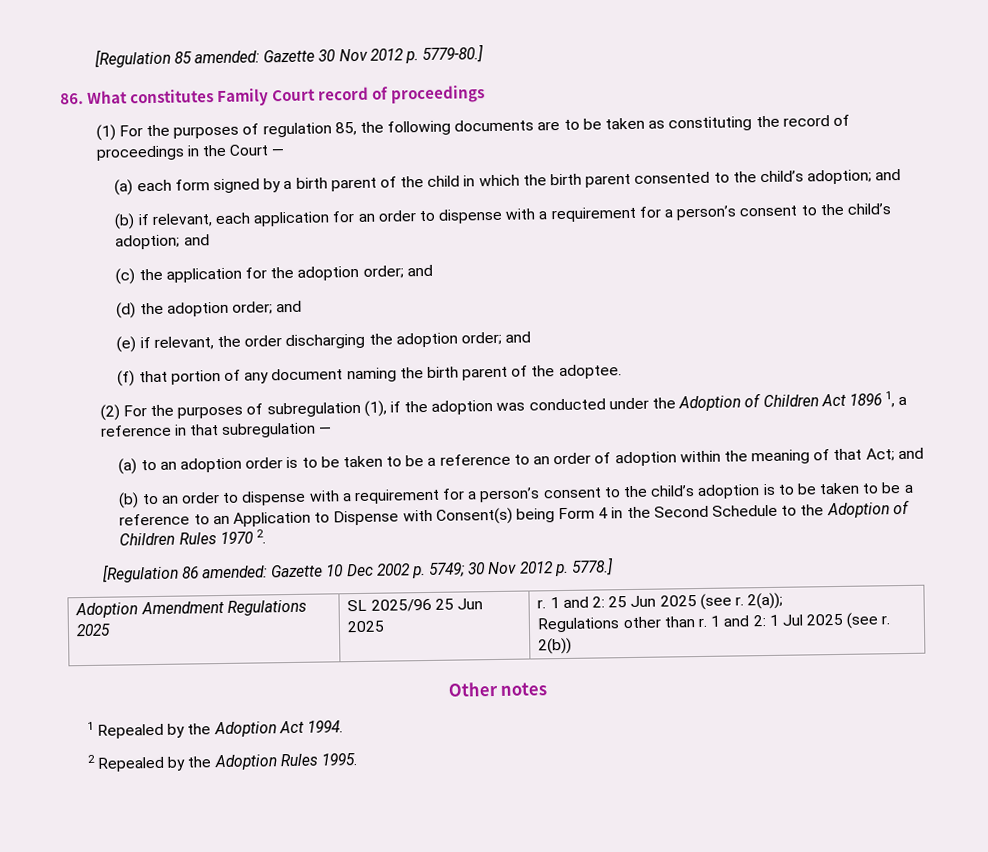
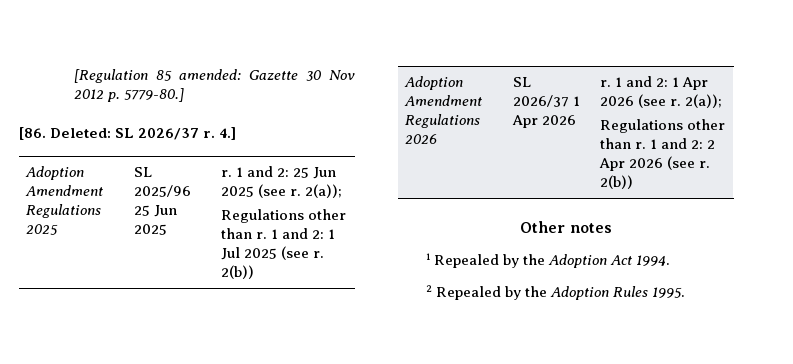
[60,85,486,107] [95,114,850,141] [95,144,286,161] [114,169,902,196] [114,203,891,230] [115,234,210,250] [115,264,433,285] [116,300,303,319] [116,331,532,353] [117,364,622,387] [99,391,908,421] [99,422,333,438] [118,447,924,475] [118,482,914,509] [119,499,910,527] [119,529,266,546] [101,557,615,583] 86. What constitutes Family Court record of proceedings // (1) For the purposes of regulation 85, the following documents are to be taken as constituting the record of proceedings in the Court — // (a) each form signed by a birth parent of the child in which the birth parent consented to the child’s adoption; and // (b) if relevant, each application for an order to dispense with a requirement for a person’s consent to the child’s adoption; and // (c) the application for the adoption order; and // (d) the adoption order; and // (e) if relevant, the order discharging the adoption order; and // (f) that portion of any document naming the birth parent of the adoptee. // (2) For the purposes of subregulation (1), if the adoption was conducted under the Adoption of Children Act 1896 1, a reference in that subregulation — // (a) to an adoption order is to be taken to be a reference to an order of adoption within the meaning of that Act; and // (b) to an order to dispense with a requirement for a person’s consent to the child’s adoption is to be taken to be a reference to an Application to Dispense with Consent(s) being Form 4 in the Second Schedule to the Adoption of Children Rules 1970 2. // [Regulation 86 amended: Gazette 10 Dec 2002 p. 5749; 30 Nov 2012 p. 5778.] -> [19,127,237,140] [86. Deleted: SL 2026/37 r. 4.]
(573, 646) none -> [404,76,464,90] [404,95,483,106] [405,114,481,128] [405,134,438,144] [513,77,532,87] [513,95,581,107] [512,115,577,128] [600,76,709,90] [600,94,723,108] [600,119,726,133] [600,138,716,149] [599,156,711,171] [600,175,634,189] // Adoption Amendment Regulations 2026 | SL 2026/37 1 Apr 2026 | r. 1 and 2: 1 Apr 2026 (see r. 2(a)); // Regulations other than r. 1 and 2: 2 Apr 2026 (see r. 2(b))

